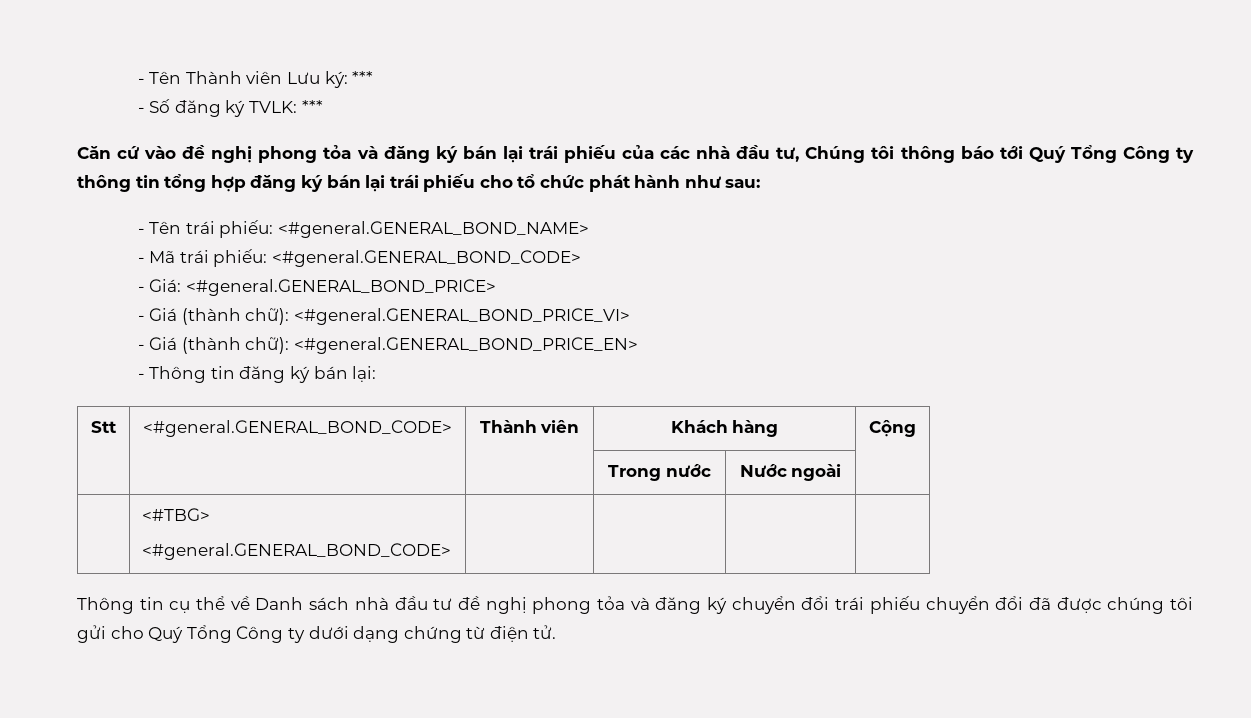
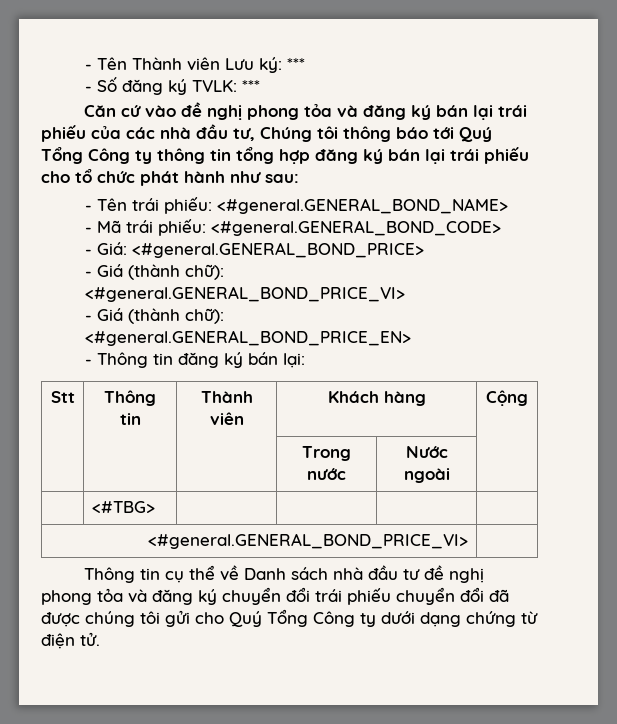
[143,420,452,437] <#general.GENERAL_BOND_CODE> -> [104,390,156,406] [119,413,141,425] Thông tin
[142,543,452,560] // <#general.GENERAL_BOND_CODE> | | | -> [148,533,469,549] | | | | // <#general.GENERAL_BOND_PRICE_VI>

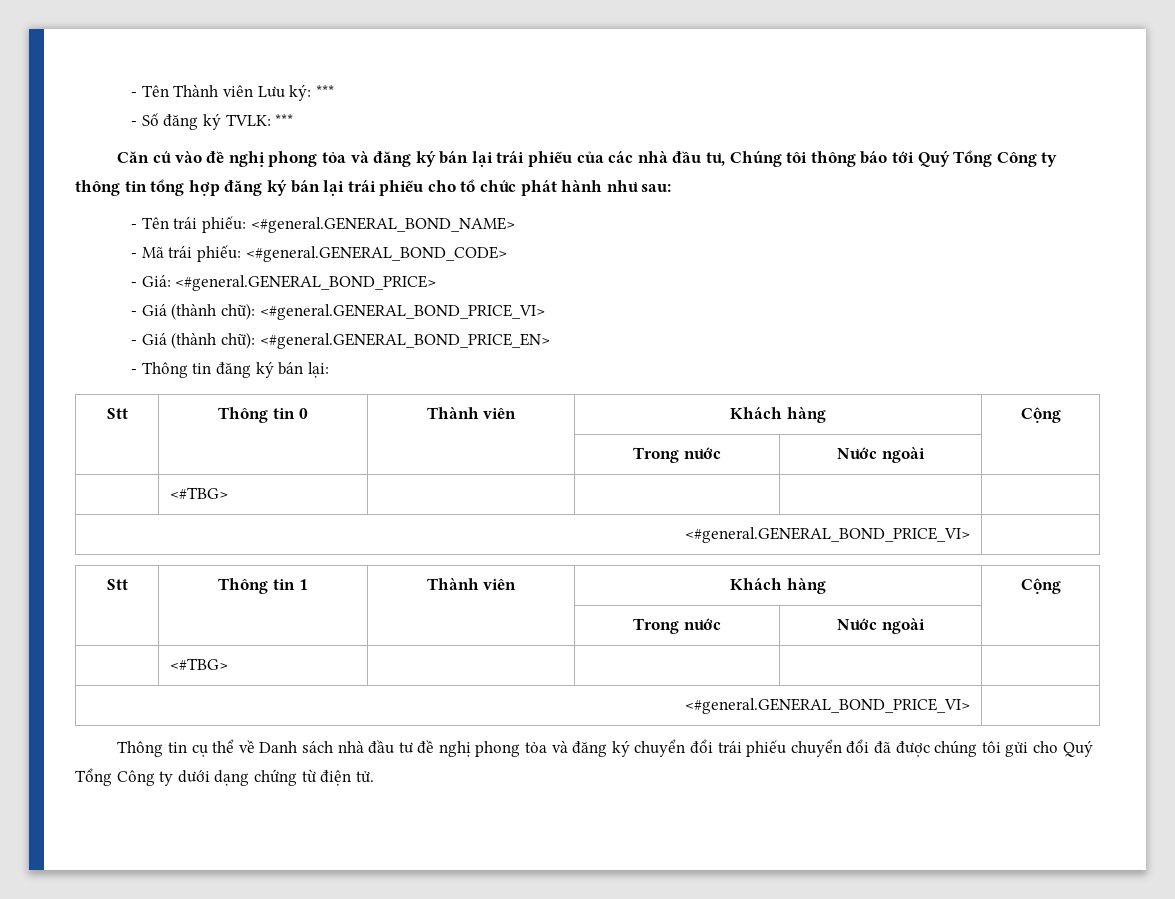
(141, 419) none -> [298,408,308,419] [426,407,517,419] [730,407,826,423] [1020,407,1061,423] [633,447,721,463] [837,447,925,463] [170,487,229,499] [684,527,970,543] [106,579,128,590] [218,578,308,594] 0 | Thành viên | Khách hàng | Cộng // | | | Trong nước | Nước ngoài | // | <#TBG> | | | | // <#general.GENERAL_BOND_PRICE_VI> | // Stt | Thông tin 1

